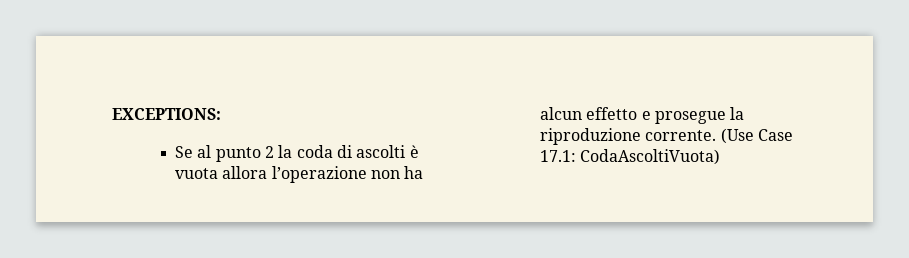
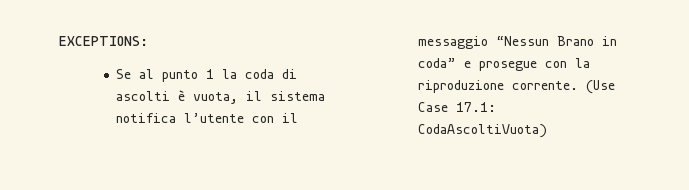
[264,146,274,158] 2 -> [206,69,215,79] 1
[174,166,424,183] [539,107,638,120] vuota allora l’operazione non ha alcun effetto -> [193,91,326,104] [116,113,299,123] [418,36,618,49] [418,58,457,68] vuota, il sistema notifica l’utente con il messaggio “Nessun Brano in coda”
(726, 117) none -> [545,61,568,68] con

